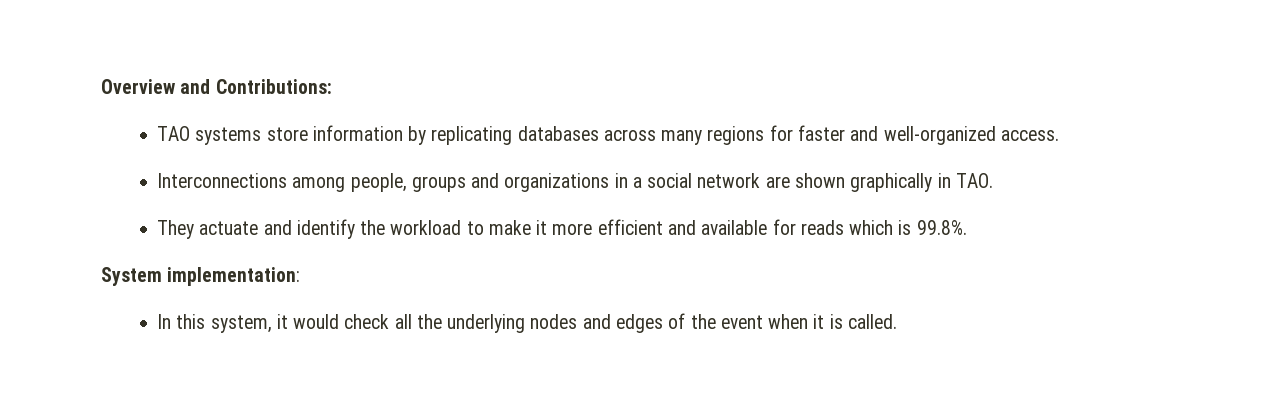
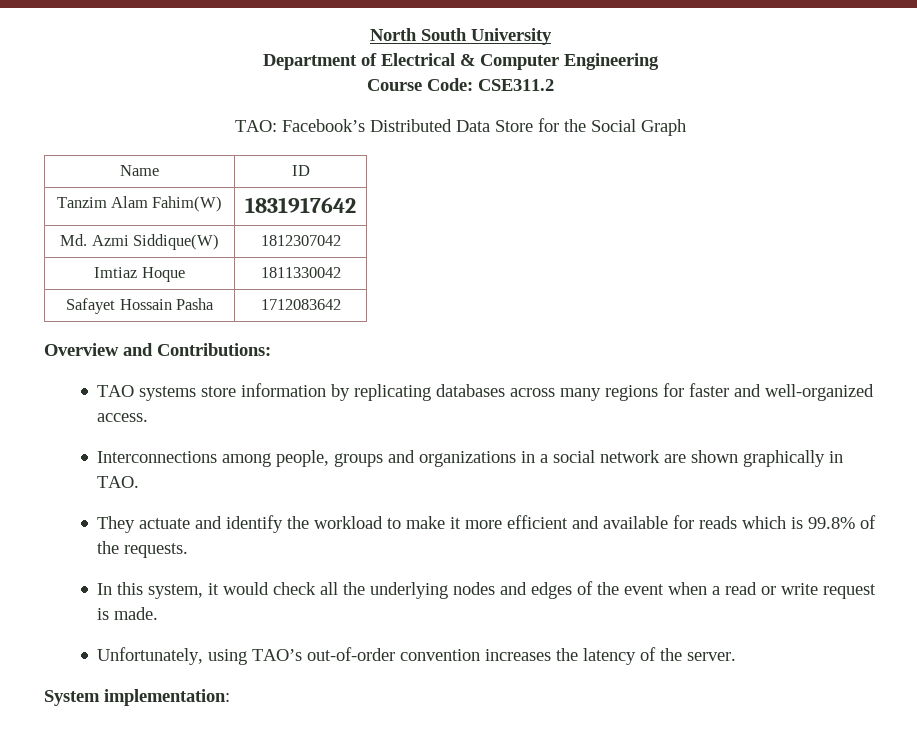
(101, 86) none -> [370,28,552,45] [263,53,659,70] [367,78,554,91] [235,118,686,136] [120,165,159,176] [291,165,310,176] [56,196,223,212] [245,197,356,213] [60,234,219,250] [260,235,341,246] [94,267,185,282] [260,267,341,278] [66,298,214,314] [260,299,341,310] North South University // Department of Electrical & Computer Engineering // Course Code: CSE311.2 // TAO: Facebook’s Distributed Data Store for the Social Graph // Name | ID // Tanzim Alam Fahim(W) | 1831917642 // Md. Azmi Siddique(W) | 1812307042 // Imtiaz Hoque | 1811330042 // Safayet Hossain Pasha | 1712083642 //
[916,220,967,235] [101,267,301,286] 99.8%. // System implementation: -> [808,515,877,529] [97,541,189,558] 99.8% of the requests.
[813,314,897,329] it is called. -> [712,582,877,599] [97,607,159,620] [97,647,737,665] [44,689,230,706] a read or write request is made. // Unfortunately, using TAO’s out-of-order convention increases the latency of the server. // System implementation:

